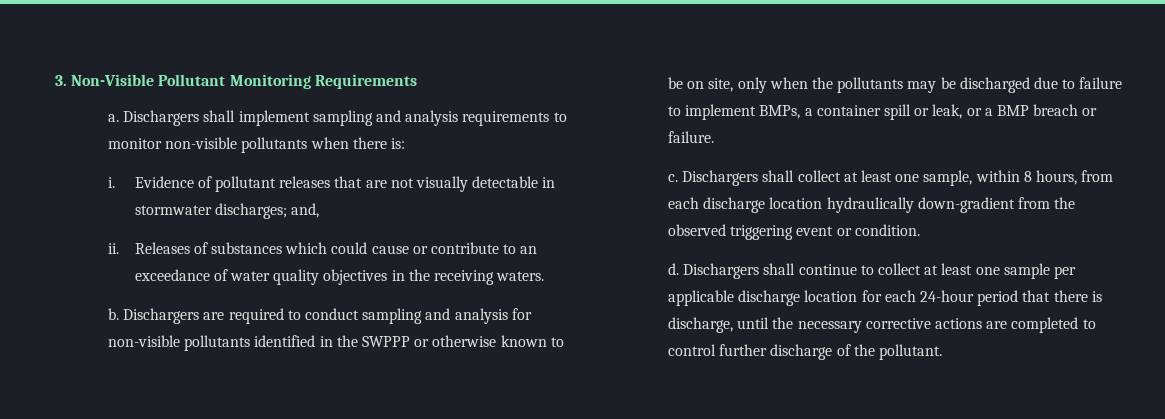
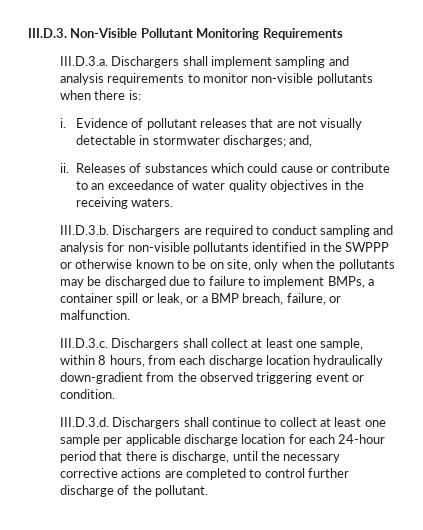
[55,75,67,86] 3. -> [28,28,67,38] III.D.3.
[108,114,120,122] a. -> [59,56,108,66] III.D.3.a.
[108,308,120,320] b. -> [59,225,109,235] III.D.3.b.
[1033,104,1098,116] [668,131,715,143] [668,174,679,182] breach or failure. // c. -> [242,293,342,305] [59,310,130,320] [59,338,108,348] breach, failure, or malfunction. // III.D.3.c.
[668,263,680,275] d. -> [59,417,109,427] III.D.3.d.

